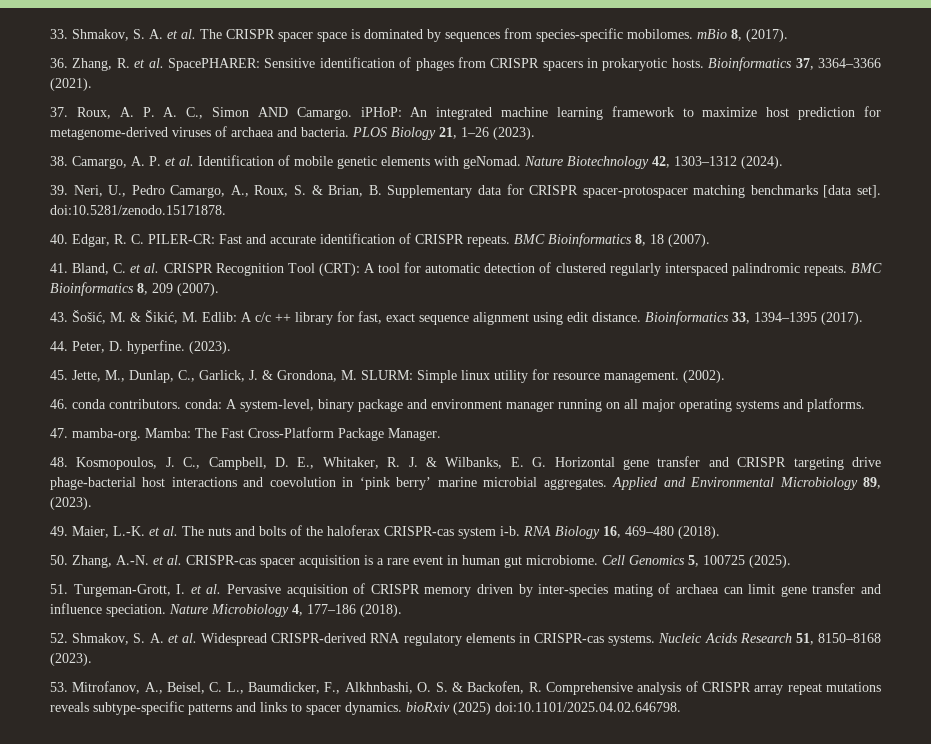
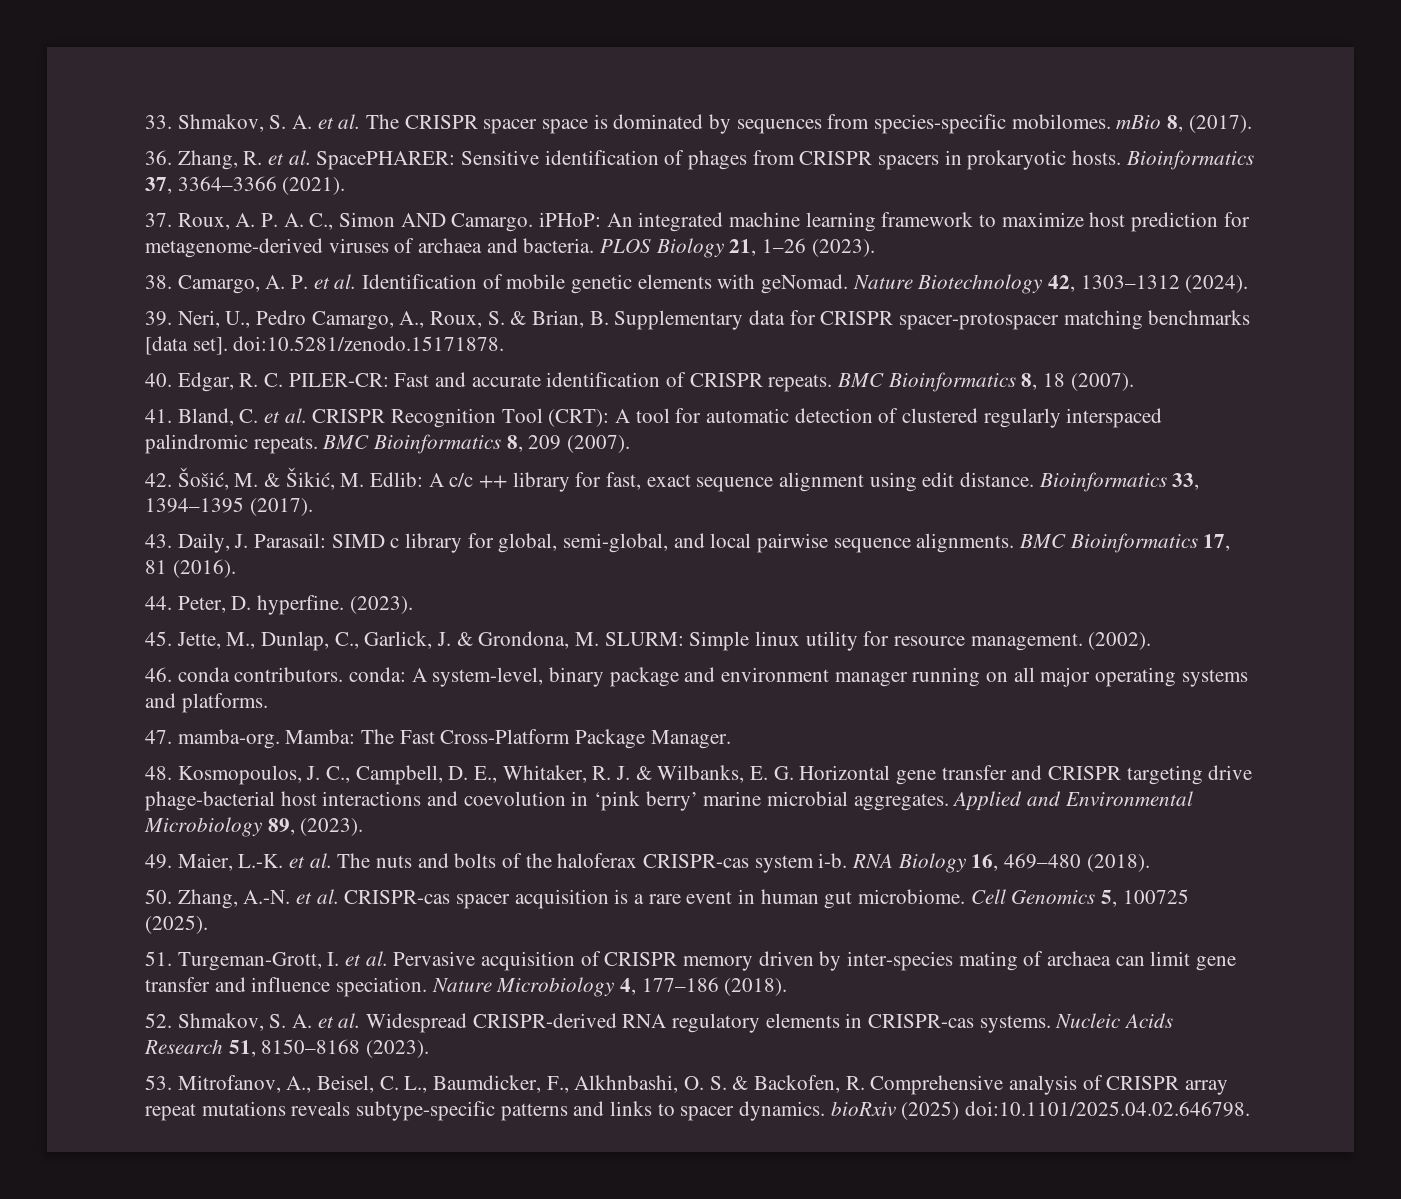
[50,312,68,322] 43. -> [145,473,172,487] 42.
(863, 318) none -> [145,533,1231,553] [145,559,236,578] // 43. Daily, J. Parasail: SIMD c library for global, semi-global, and local pairwise sequence alignments. BMC Bioinformatics 17, 81 (2016).

